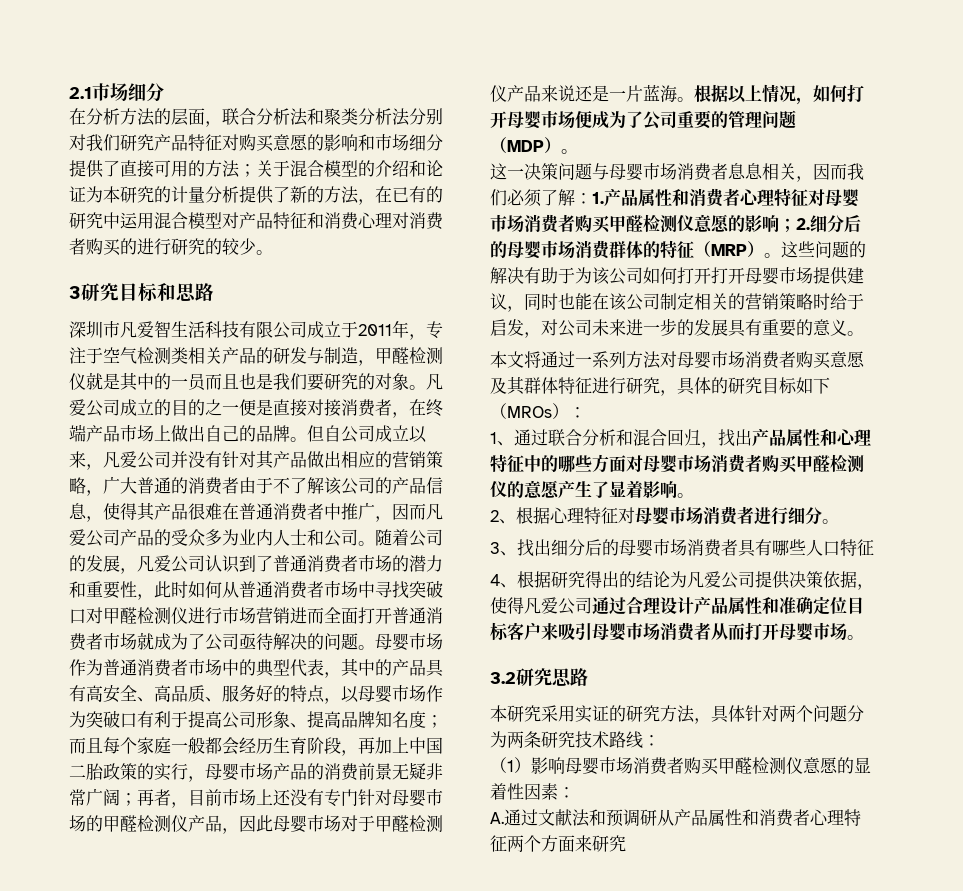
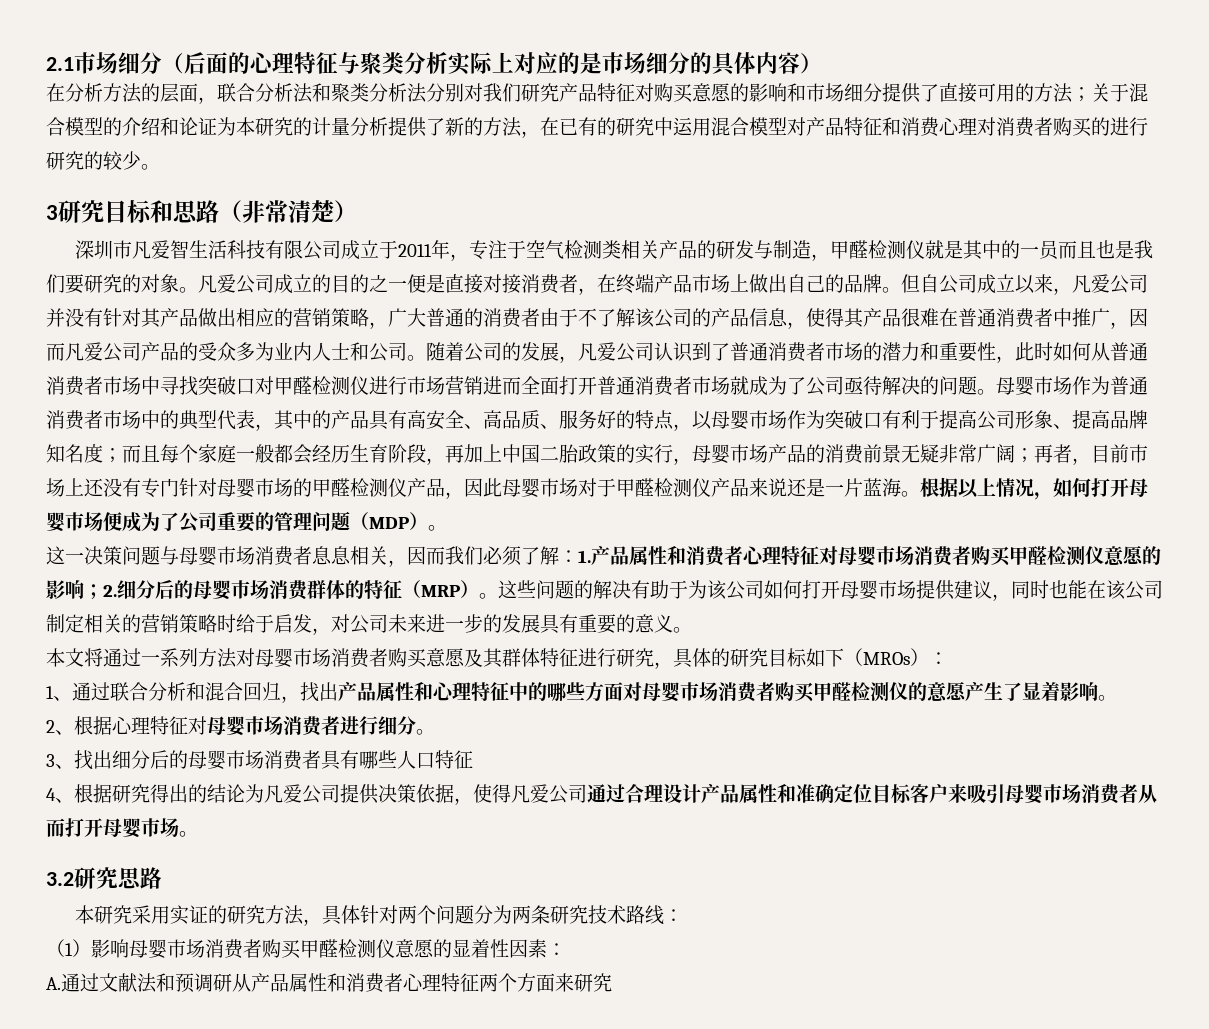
(164, 92) none -> [162,52,822,76] （后面的心理特征与聚类分析实际上对应的是市场细分的具体内容）
(214, 292) none -> [219,200,357,223] （非常清楚）
[711,267,745,284] 打开 -> (840, 589) none

